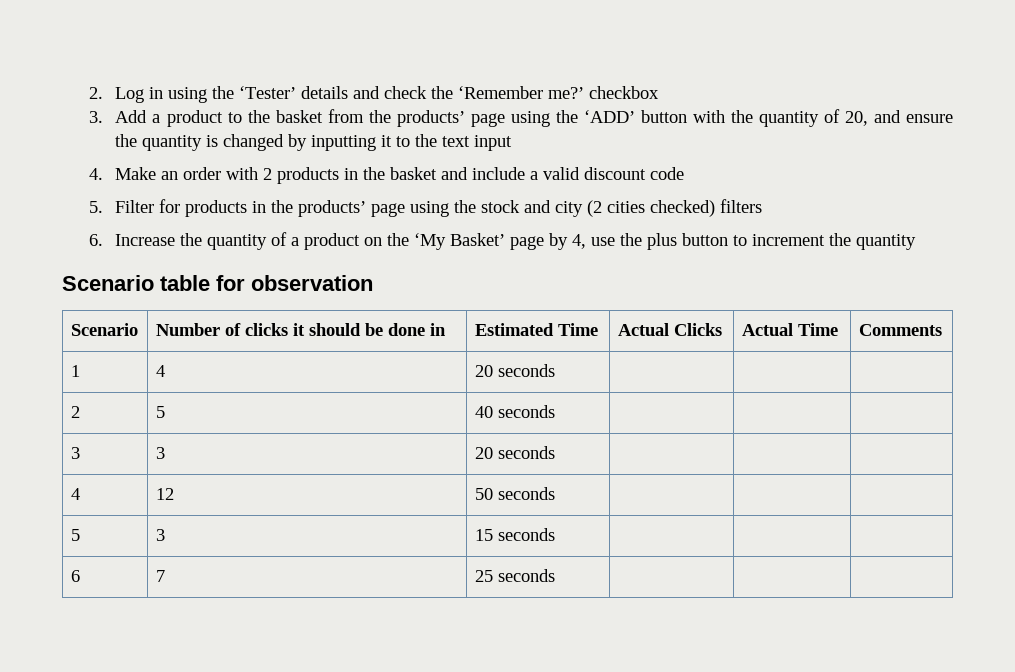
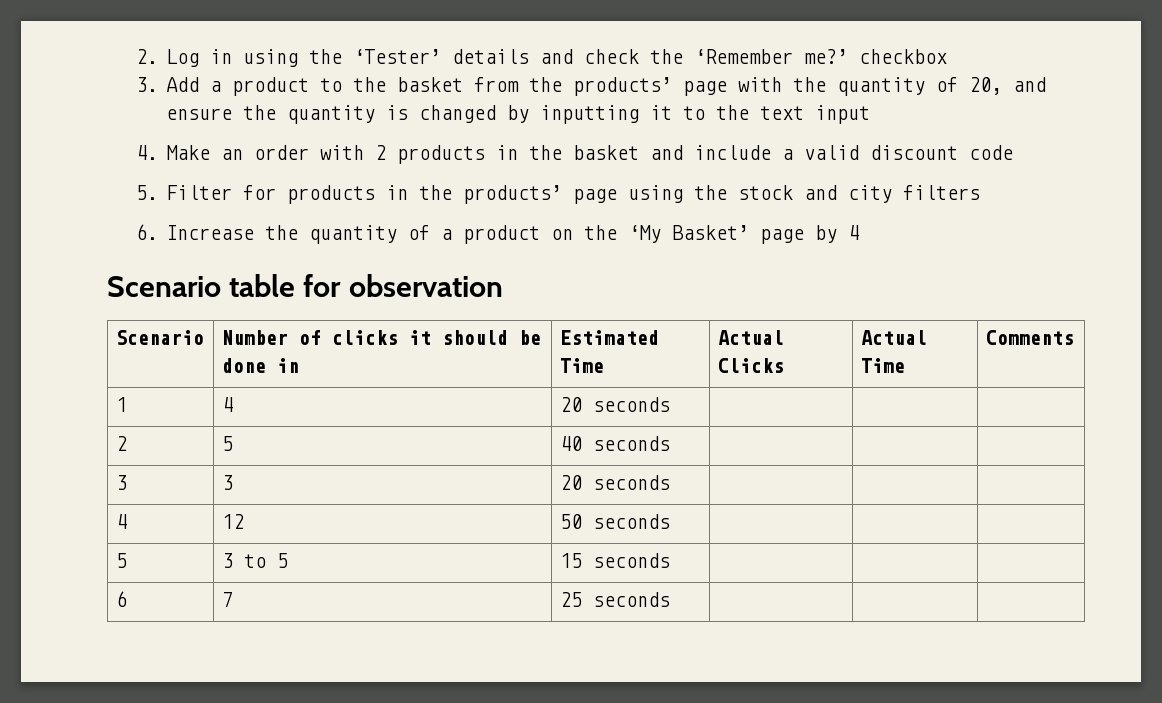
[510,110,687,127] using the ‘ADD’ button -> (728, 88) none
[587,200,716,217] (2 cities checked) -> (893, 194) none
[572,233,917,250] 4, use the plus button to increment the quantity -> [848,225,860,240] 4
(165, 535) none -> [243,553,288,568] to 5

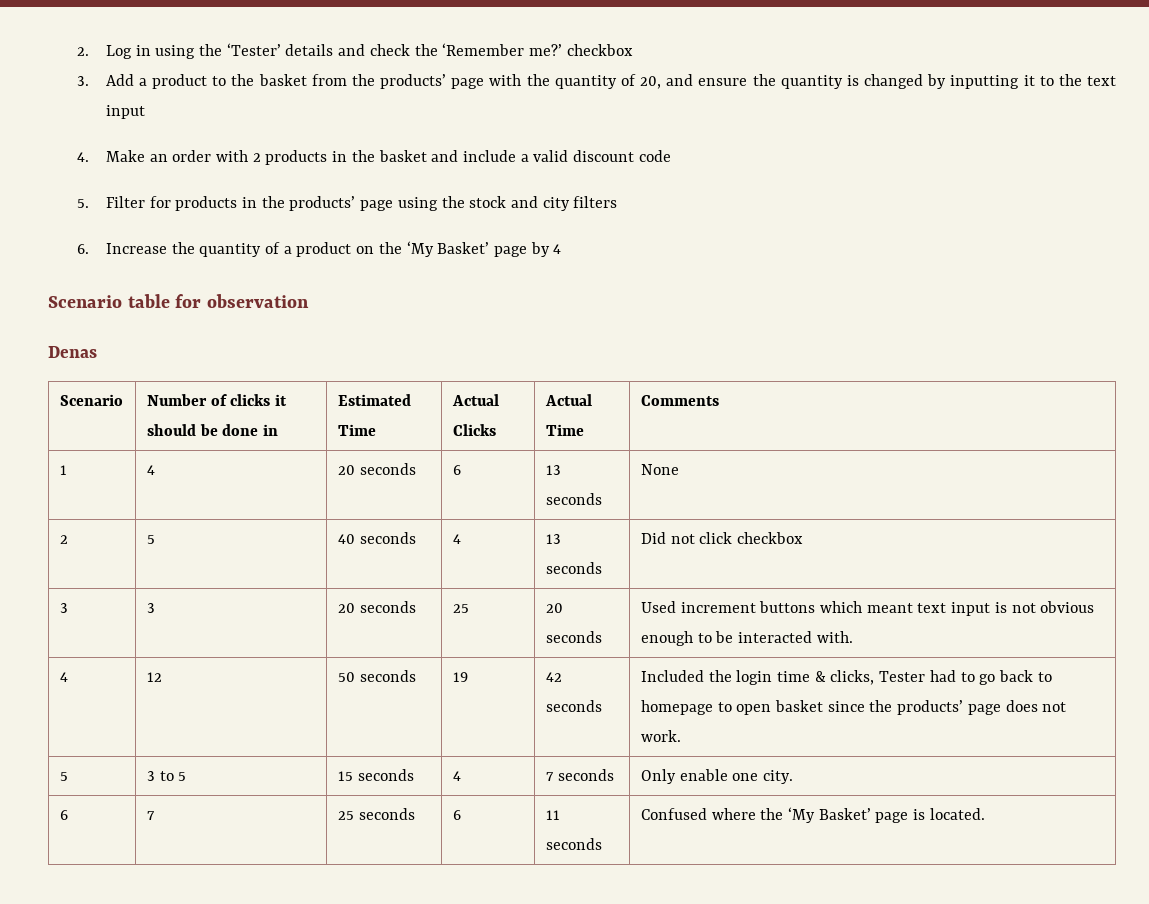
(503, 285) none -> [48,346,97,358] // Denas
(670, 404) | | -> [452,465,461,475] [545,465,561,475] [545,493,602,505] [640,464,679,475] 6 | 13 seconds | None
[115,475,127,490] [221,475,233,490] [559,475,670,490] [115,514,127,529] [221,514,244,529] [559,514,670,529] | | // 3 | 3 | 20 seconds | | | // 4 | 12 | 50 seconds | | | -> [452,534,461,544] [545,534,561,544] [545,562,602,574] [640,532,804,544] [59,603,68,613] [146,603,155,613] [337,601,416,613] [452,604,469,613] [545,603,563,613] [545,631,602,643] [640,601,1095,616] [640,631,853,646] [59,672,68,682] [146,672,162,682] [337,670,416,682] [452,672,468,682] [545,672,562,682] [545,700,602,712] [640,670,1052,685] [640,700,1067,715] [640,730,681,742] 4 | 13 seconds | Did not click checkbox // 3 | 3 | 20 seconds | 25 | 20 seconds | Used increment buttons which meant text input is not obvious enough to be interacted with. // 4 | 12 | 50 seconds | 19 | 42 seconds | Included the login time & clicks, Tester had to go back to homepage to open basket since the products’ page does not work.
[115,591,127,607] [221,592,233,607] [559,592,670,607] | | // 6 | 7 | 25 seconds | | | -> [452,771,461,781] [545,769,614,781] [640,769,794,784] [59,810,68,820] [146,811,155,820] [337,808,415,820] [452,810,461,820] [545,810,560,820] [545,838,602,850] [640,807,985,823] 4 | 7 seconds | Only enable one city. // 6 | 7 | 25 seconds | 6 | 11 seconds | Confused where the ‘My Basket’ page is located.

